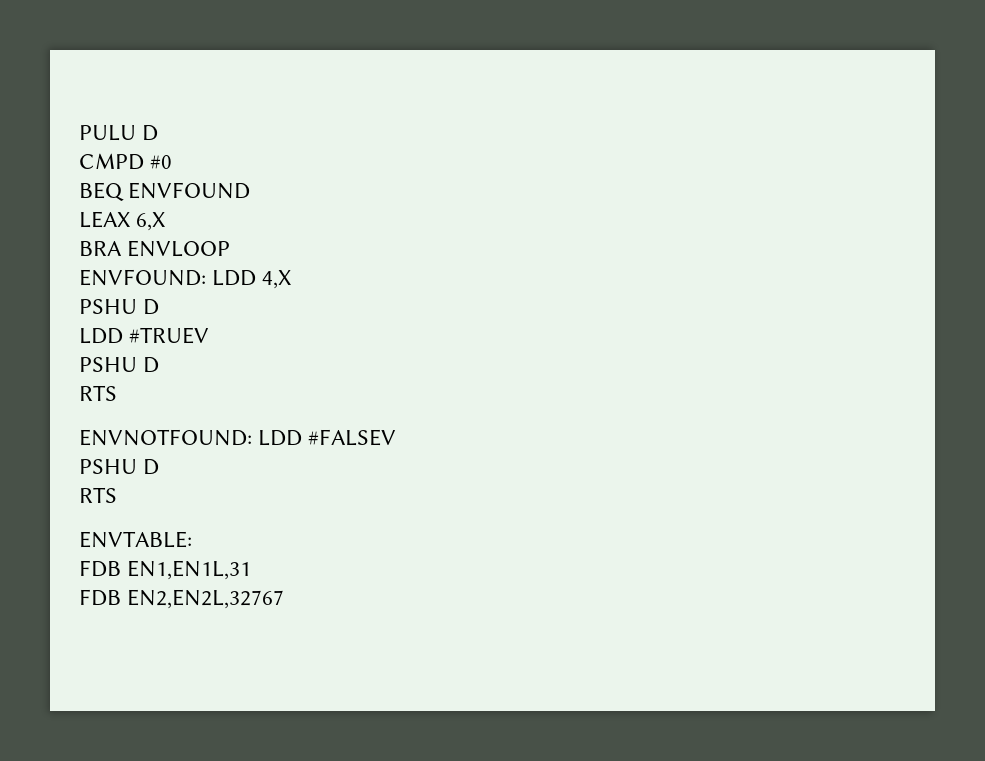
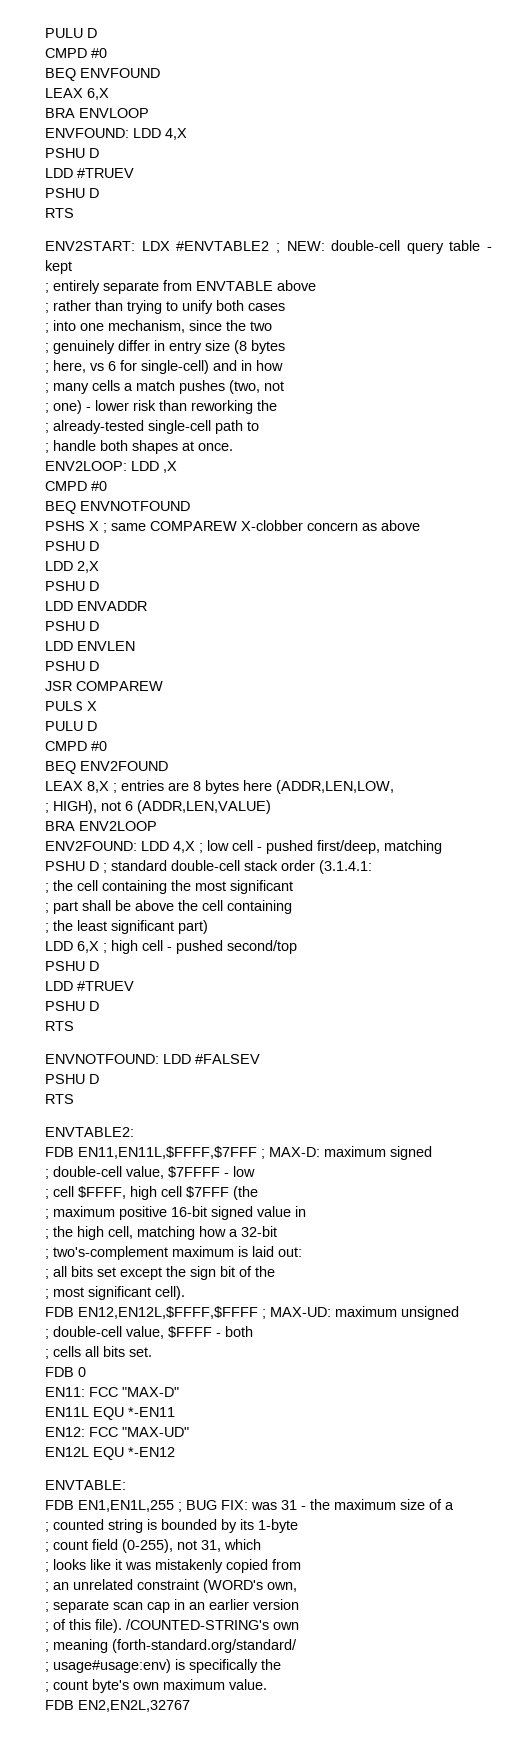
(117, 393) none -> [45,240,492,254] [45,260,72,274] [45,280,316,294] [45,300,285,314] [45,320,272,333] [45,340,285,354] [45,360,283,374] [45,380,284,394] [45,400,277,414] [45,420,259,434] [45,440,233,454] [45,461,177,473] [45,481,107,491] [45,501,190,514] [45,520,420,533] [45,541,99,551] [45,561,99,573] [45,581,99,591] [45,601,147,611] [45,621,99,631] [45,641,135,651] [45,661,99,671] [45,681,163,691] [45,701,97,711] [45,721,97,731] [45,741,107,751] [45,761,168,774] [45,780,394,794] [45,800,271,814] [45,821,157,831] [45,840,442,854] [45,860,372,874] [45,880,293,894] [45,900,292,914] [45,920,208,934] [45,940,297,954] [45,961,99,971] [45,981,134,991] [45,1001,99,1011] [45,1021,74,1031] // ENV2START: LDX #ENVTABLE2 ; NEW: double-cell query table - kept // ; entirely separate from ENVTABLE above // ; rather than trying to unify both cases // ; into one mechanism, since the two // ; genuinely differ in entry size (8 bytes // ; here, vs 6 for single-cell) and in how // ; many cells a match pushes (two, not // ; one) - lower risk than reworking the // ; already-tested single-cell path to // ; handle both shapes at once. // ENV2LOOP: LDD ,X // CMPD #0 // BEQ ENVNOTFOUND // PSHS X ; same COMPAREW X-clobber concern as above // PSHU D // LDD 2,X // PSHU D // LDD ENVADDR // PSHU D // LDD ENVLEN // PSHU D // JSR COMPAREW // PULS X // PULU D // CMPD #0 // BEQ ENV2FOUND // LEAX 8,X ; entries are 8 bytes here (ADDR,LEN,LOW, // ; HIGH), not 6 (ADDR,LEN,VALUE) // BRA ENV2LOOP // ENV2FOUND: LDD 4,X ; low cell - pushed first/deep, matching // PSHU D ; standard double-cell stack order (3.1.4.1: // ; the cell containing the most significant // ; part shall be above the cell containing // ; the least significant part) // LDD 6,X ; high cell - pushed second/top // PSHU D // LDD #TRUEV // PSHU D // RTS
[79,531,192,548] [79,560,252,580] ENVTABLE: // FDB EN1,EN1L,31 -> [45,1127,134,1137] [45,1146,432,1160] [45,1166,255,1179] [45,1186,258,1200] [45,1206,306,1220] [45,1226,277,1240] [45,1246,302,1260] [45,1266,275,1280] [45,1286,185,1300] [45,1306,459,1320] [45,1326,253,1339] [45,1346,152,1359] [45,1367,86,1377] [45,1387,179,1397] [45,1407,175,1420] [45,1427,189,1437] [45,1447,175,1460] [45,1480,126,1490] [45,1499,454,1512] [45,1519,298,1533] [45,1539,261,1553] [45,1559,301,1573] [45,1579,297,1593] [45,1599,299,1613] [45,1619,299,1633] [45,1639,297,1653] [45,1659,281,1673] [45,1679,267,1693] ENVTABLE2: // FDB EN11,EN11L,$FFFF,$7FFF ; MAX-D: maximum signed // ; double-cell value, $7FFFF - low // ; cell $FFFF, high cell $7FFF (the // ; maximum positive 16-bit signed value in // ; the high cell, matching how a 32-bit // ; two's-complement maximum is laid out: // ; all bits set except the sign bit of the // ; most significant cell). // FDB EN12,EN12L,$FFFF,$FFFF ; MAX-UD: maximum unsigned // ; double-cell value, $FFFF - both // ; cells all bits set. // FDB 0 // EN11: FCC "MAX-D" // EN11L EQU *-EN11 // EN12: FCC "MAX-UD" // EN12L EQU *-EN12 // ENVTABLE: // FDB EN1,EN1L,255 ; BUG FIX: was 31 - the maximum size of a // ; counted string is bounded by its 1-byte // ; count field (0-255), not 31, which // ; looks like it was mistakenly copied from // ; an unrelated constraint (WORD's own, // ; separate scan cap in an earlier version // ; of this file). /COUNTED-STRING's own // ; meaning (forth-standard.org/standard/ // ; usage#usage:env) is specifically the // ; count byte's own maximum value.

